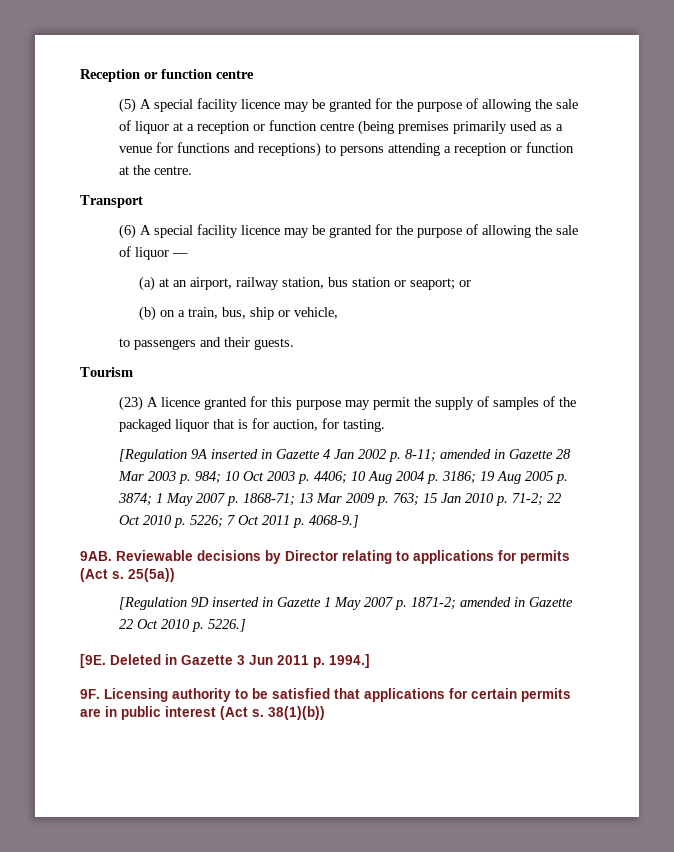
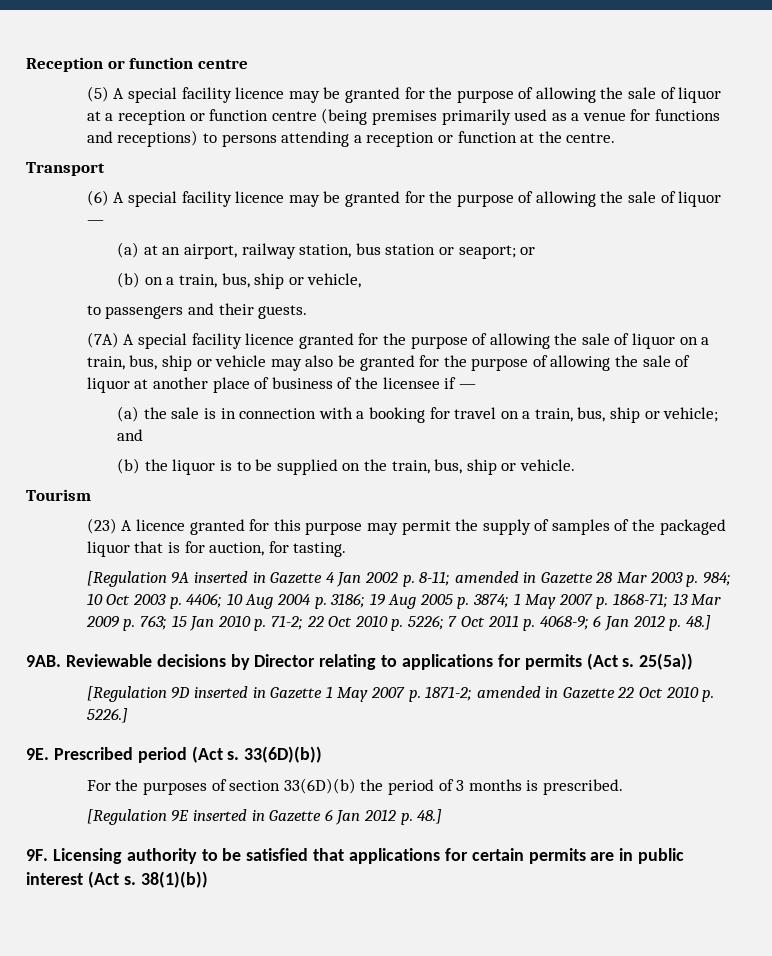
(295, 344) none -> [86,332,710,349] [86,355,691,371] [86,377,476,393] [117,406,719,423] [117,429,144,441] [117,458,575,475] // (7A) A special facility licence granted for the purpose of allowing the sale of liquor on a train, bus, ship or vehicle may also be granted for the purpose of allowing the sale of liquor at another place of business of the licensee if — // (a) the sale is in connection with a booking for travel on a train, bus, ship or vehicle; and // (b) the liquor is to be supplied on the train, bus, ship or vehicle.
[309,515,360,528] 4068-9.] -> [539,615,711,631] 4068-9; 6 Jan 2012 p. 48.]
[80,654,370,668] [9E. Deleted in Gazette 3 Jun 2011 p. 1994.] -> [26,746,323,763] [86,778,623,795] [86,809,443,825] 9E. Prescribed period (Act s. 33(6D)(b)) // For the purposes of section 33(6D)(b) the period of 3 months is prescribed. // [Regulation 9E inserted in Gazette 6 Jan 2012 p. 48.]

